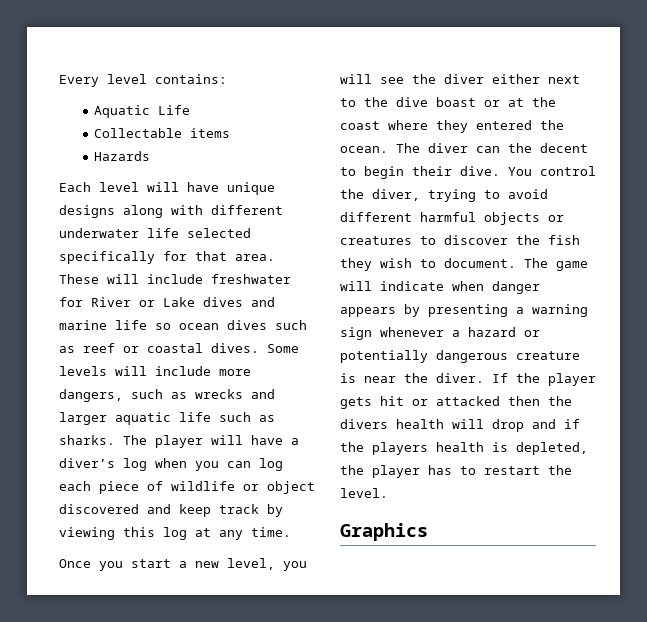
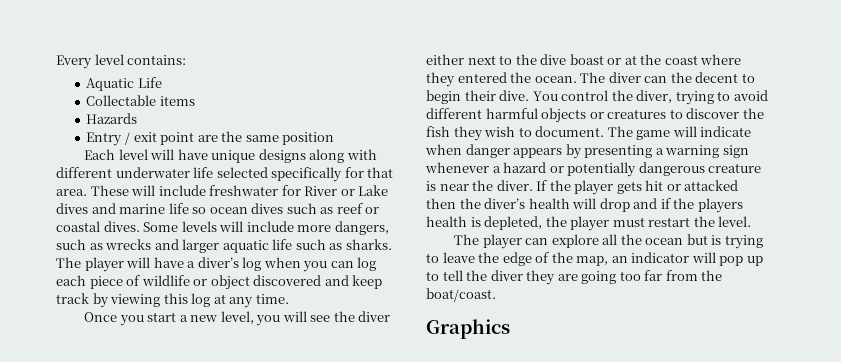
(151, 156) none -> [86,131,335,146] // Entry / exit point are the same position
[340,419,388,429] divers -> [484,198,526,209] diver’s
[428,465,476,475] has to -> [612,217,645,227] must
(388, 493) none -> [454,234,763,249] [426,252,763,266] [426,270,723,285] [426,288,496,302] // The player can explore all the ocean but is trying to leave the edge of the map, an indicator will pop up to tell the diver they are going too far from the boat/coast.

